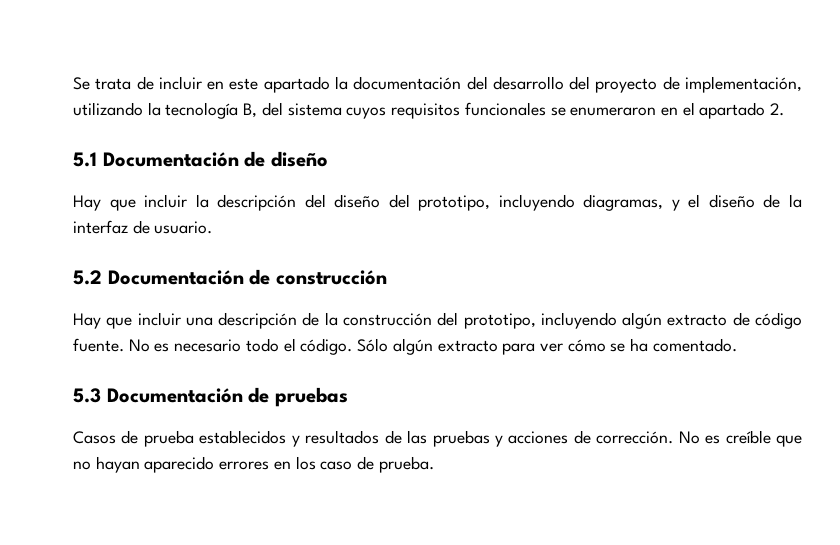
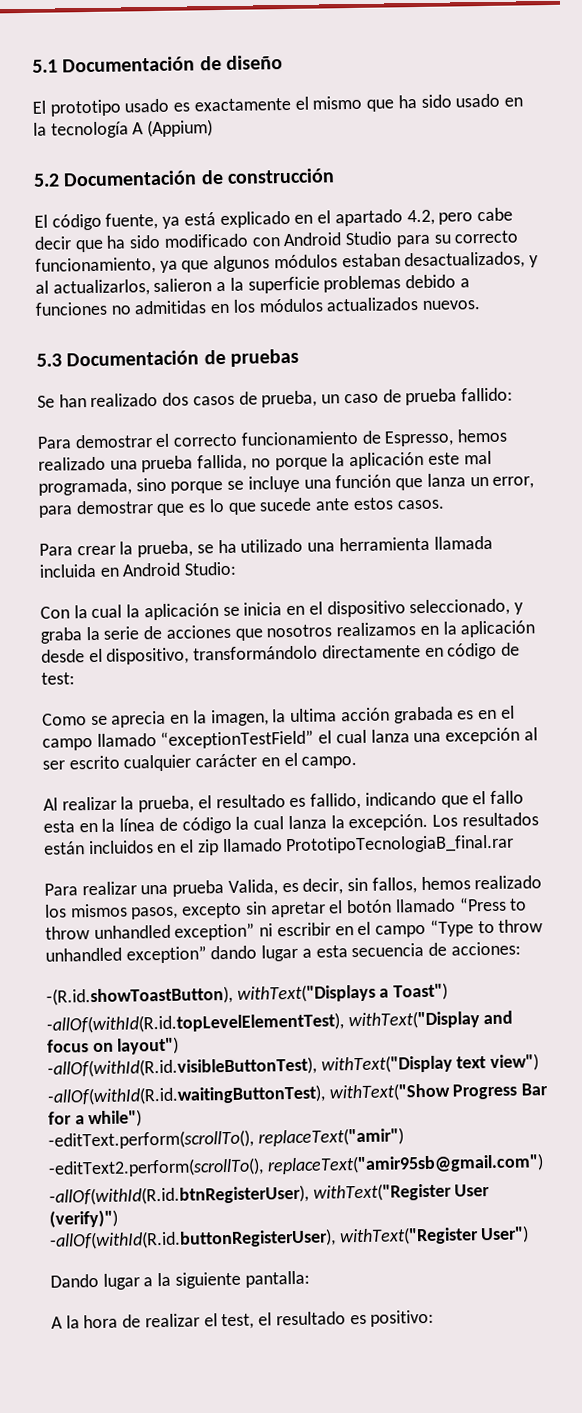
[73,76,803,93] [73,102,785,119] [73,151,328,167] [73,194,802,211] [73,220,213,234] [73,269,387,285] [73,312,803,329] [73,338,737,355] [73,387,348,407] [73,430,802,447] [73,456,434,473] Se trata de incluir en este apartado la documentación del desarrollo del proyecto de implementación, utilizando la tecnología B, del sistema cuyos requisitos funcionales se enumeraron en el apartado 2. // 5.1 Documentación de diseño // Hay que incluir la descripción del diseño del prototipo, incluyendo diagramas, y el diseño de la interfaz de usuario. // 5.2 Documentación de construcción // Hay que incluir una descripción de la construcción del prototipo, incluyendo algún extracto de código fuente. No es necesario todo el código. Sólo algún extracto para ver cómo se ha comentado. // 5.3 Documentación de pruebas // Casos de prueba establecidos y resultados de las pruebas y acciones de corrección. No es creíble que no hayan aparecido errores en los caso de prueba. -> [32,55,283,73] [32,93,523,117] [33,119,214,139] [33,168,335,187] [34,207,513,231] [34,230,519,253] [35,251,540,275] [35,274,470,297] [35,297,481,316] [36,348,299,367] [37,387,513,408] [37,428,509,449] [38,450,492,473] [38,473,535,496] [38,497,445,518] [39,535,493,558] [39,561,237,578] [40,598,524,621] [40,620,536,644] [41,642,521,665] [41,672,75,685] [42,705,515,728] [42,727,538,751] [42,752,358,772] [43,790,524,813] [43,812,539,834] [44,834,515,856] [44,875,543,897] [44,896,528,920] [45,919,544,941] [45,941,521,964] [46,982,449,1006] [46,1010,514,1034] [47,1036,180,1055] [47,1053,540,1078] [47,1082,549,1106] [48,1109,143,1128] [48,1127,404,1150] [48,1153,544,1178] [49,1182,491,1206] [49,1209,118,1228] [49,1225,530,1250] [50,1270,310,1290] [51,1309,435,1330] 5.1 Documentación de diseño // El prototipo usado es exactamente el mismo que ha sido usado en la tecnología A (Appium) // 5.2 Documentación de construcción // El código fuente, ya está explicado en el apartado 4.2, pero cabe decir que ha sido modificado con Android Studio para su correcto funcionamiento, ya que algunos módulos estaban desactualizados, y al actualizarlos, salieron a la superficie problemas debido a funciones no admitidas en los módulos actualizados nuevos. // 5.3 Documentación de pruebas // Se han realizado dos casos de prueba, un caso de prueba fallido: // Para demostrar el correcto funcionamiento de Espresso, hemos realizado una prueba fallida, no porque la aplicación este mal programada, sino porque se incluye una función que lanza un error, para demostrar que es lo que sucede ante estos casos. // Para crear la prueba, se ha utilizado una herramienta llamada incluida en Android Studio: // Con la cual la aplicación se inicia en el dispositivo seleccionado, y graba la serie de acciones que nosotros realizamos en la aplicación desde el dispositivo, transformándolo directamente en código de test: // Como se aprecia en la imagen, la ultima acción grabada es en el campo llamado “exceptionTestField” el cual lanza una excepción al ser escrito cualquier carácter en el campo. // Al realizar la prueba, el resultado es fallido, indicando que el fallo esta en la línea de código la cual lanza la excepción. Los resultados están incluidos en el zip llamado PrototipoTecnologiaB_final.rar // Para realizar una prueba Valida, es decir, sin fallos, hemos realizado los mismos pasos, excepto sin apretar el botón llamado “Press to throw unhandled exception” ni escribir en el campo “Type to throw unhandled exception” dando lugar a esta secuencia de acciones: // -(R.id.showToastButton), withText("Displays a Toast") // -allOf(withId(R.id.topLevelElementTest), withText("Display and focus on layout") // -allOf(withId(R.id.visibleButtonTest), withText("Display text view") // -allOf(withId(R.id.waitingButtonTest), withText("Show Progress Bar for a while") // -editText.perform(scrollTo(), replaceText("amir") // -editText2.perform(scrollTo(), replaceText("amir95sb@gmail.com") // -allOf(withId(R.id.btnRegisterUser), withText("Register User (verify)") // -allOf(withId(R.id.buttonRegisterUser), withText("Register User") // Dando lugar a la siguiente pantalla: // A la hora de realizar el test, el resultado es positivo:

